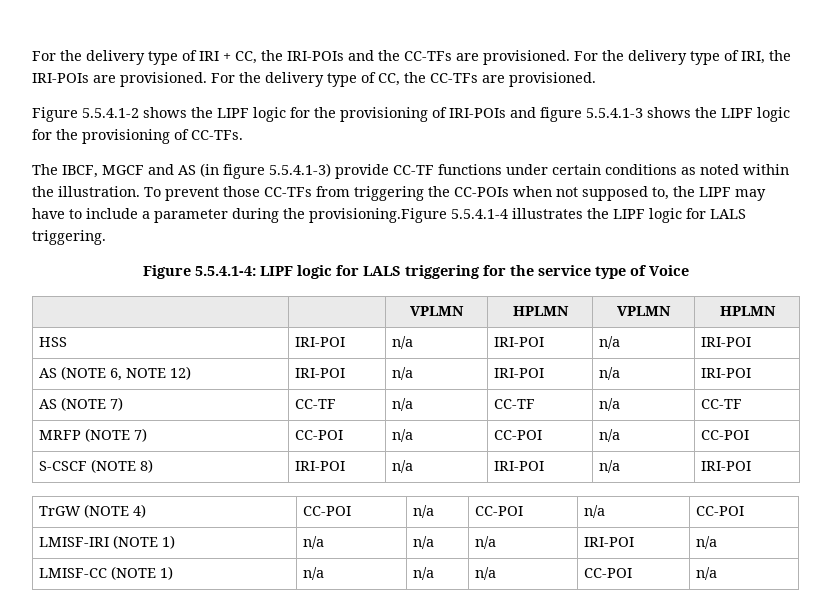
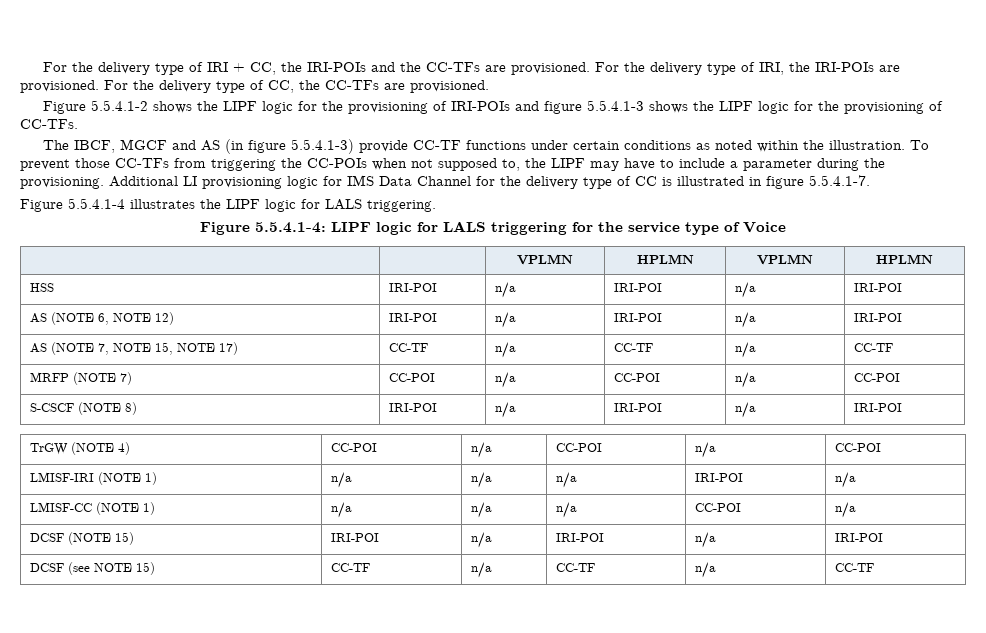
[309,208,447,223] provisioning.Figure -> [20,175,870,189] [20,199,63,212] provisioning. Additional LI provisioning logic for IMS Data Channel for the delivery type of CC is illustrated in figure 5.5.4.1-7. // Figure
[110,397,124,411] 7) -> [97,342,238,355] 7, NOTE 15, NOTE 17)
(718, 573) none -> [29,532,134,545] [330,533,379,542] [470,532,492,548] [555,533,604,542] [694,532,716,548] [834,533,883,542] [29,562,155,575] [330,563,370,572] [470,562,492,578] [555,563,595,572] [694,562,716,578] [834,563,874,572] // DCSF (NOTE 15) | IRI-POI | n/a | IRI-POI | n/a | IRI-POI // DCSF (see NOTE 15) | CC-TF | n/a | CC-TF | n/a | CC-TF

